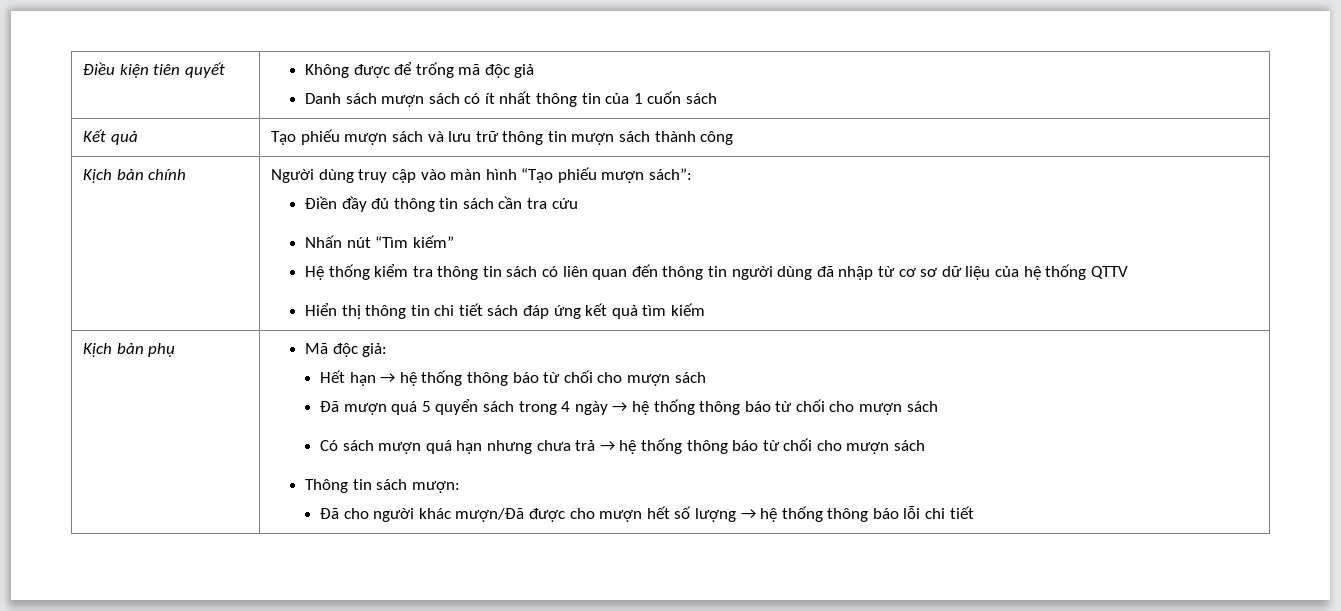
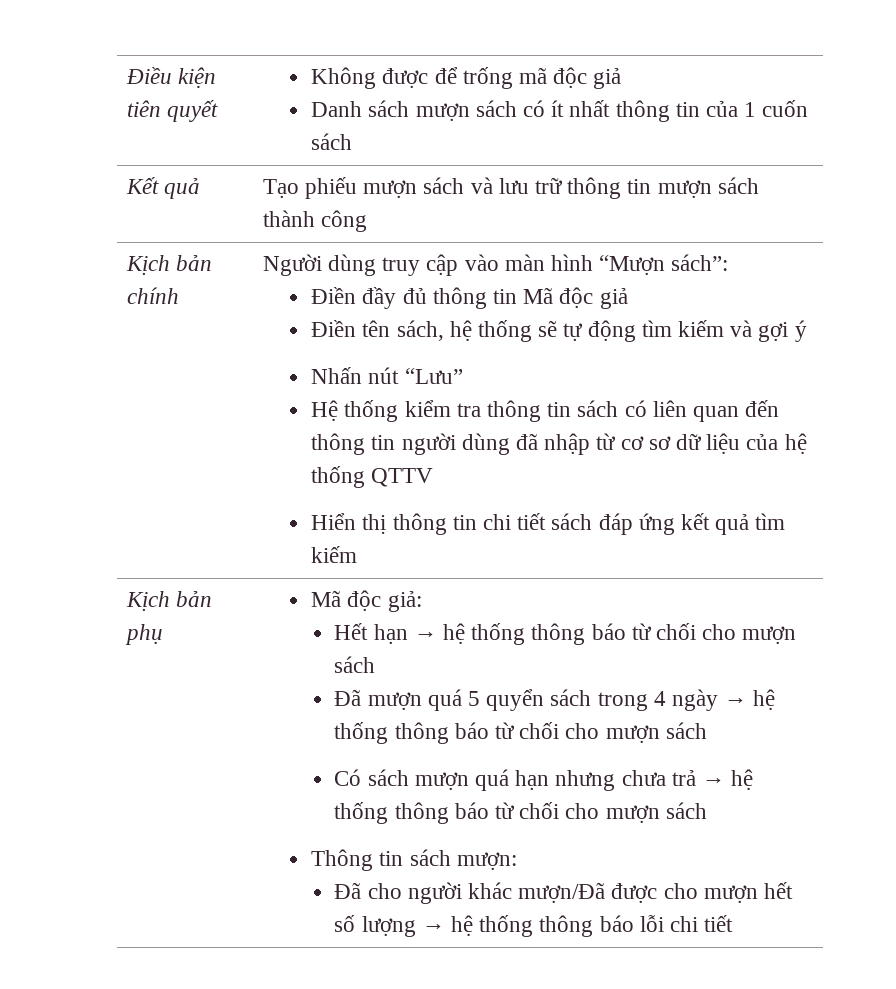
[521,167,645,183] “Tạo phiếu mượn -> [599,255,666,275] “Mượn
[462,196,578,209] sách cần tra cứu -> [523,287,628,309] [311,320,807,342] Mã độc giả // Điền tên sách, hệ thống sẽ tự động tìm kiếm và gợi ý
[375,235,454,248] “Tìm kiếm” -> [404,368,463,384] “Lưu”

